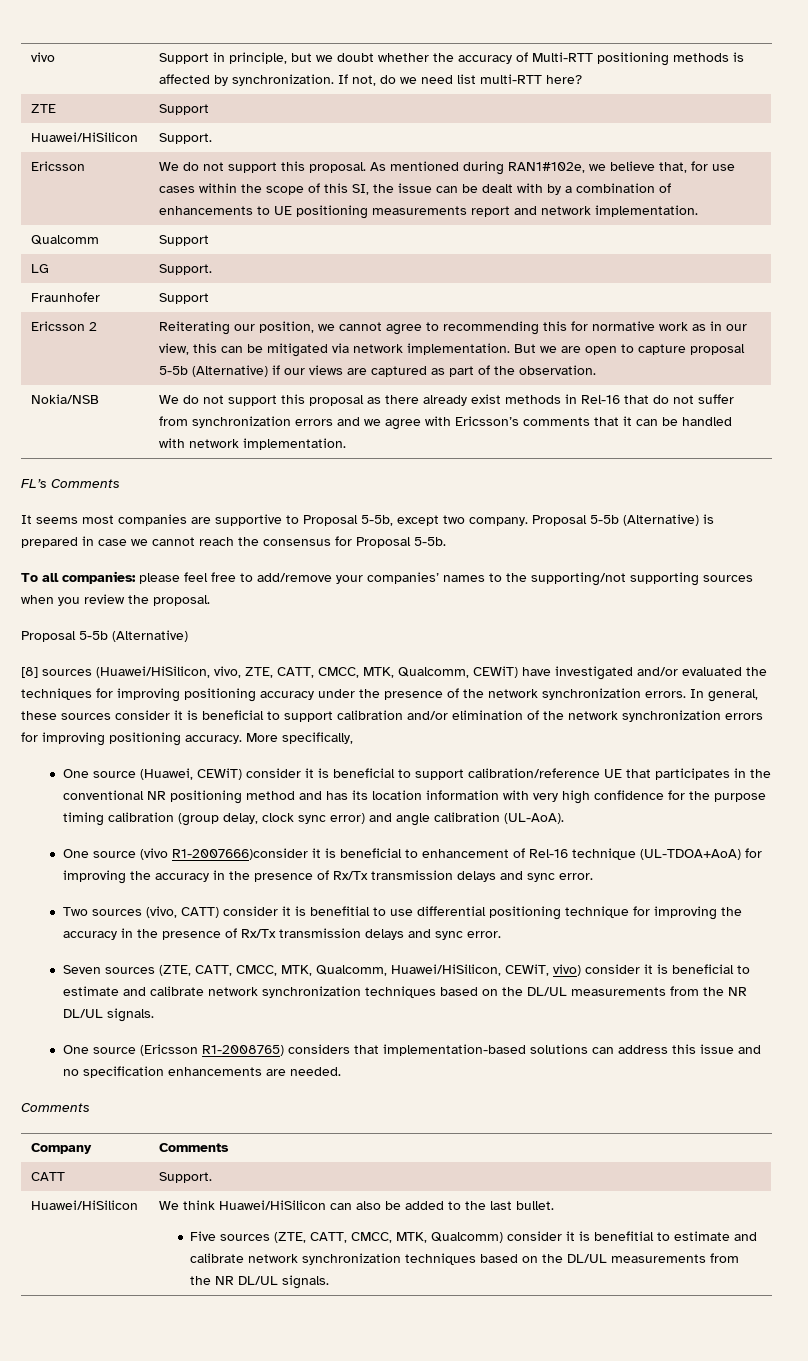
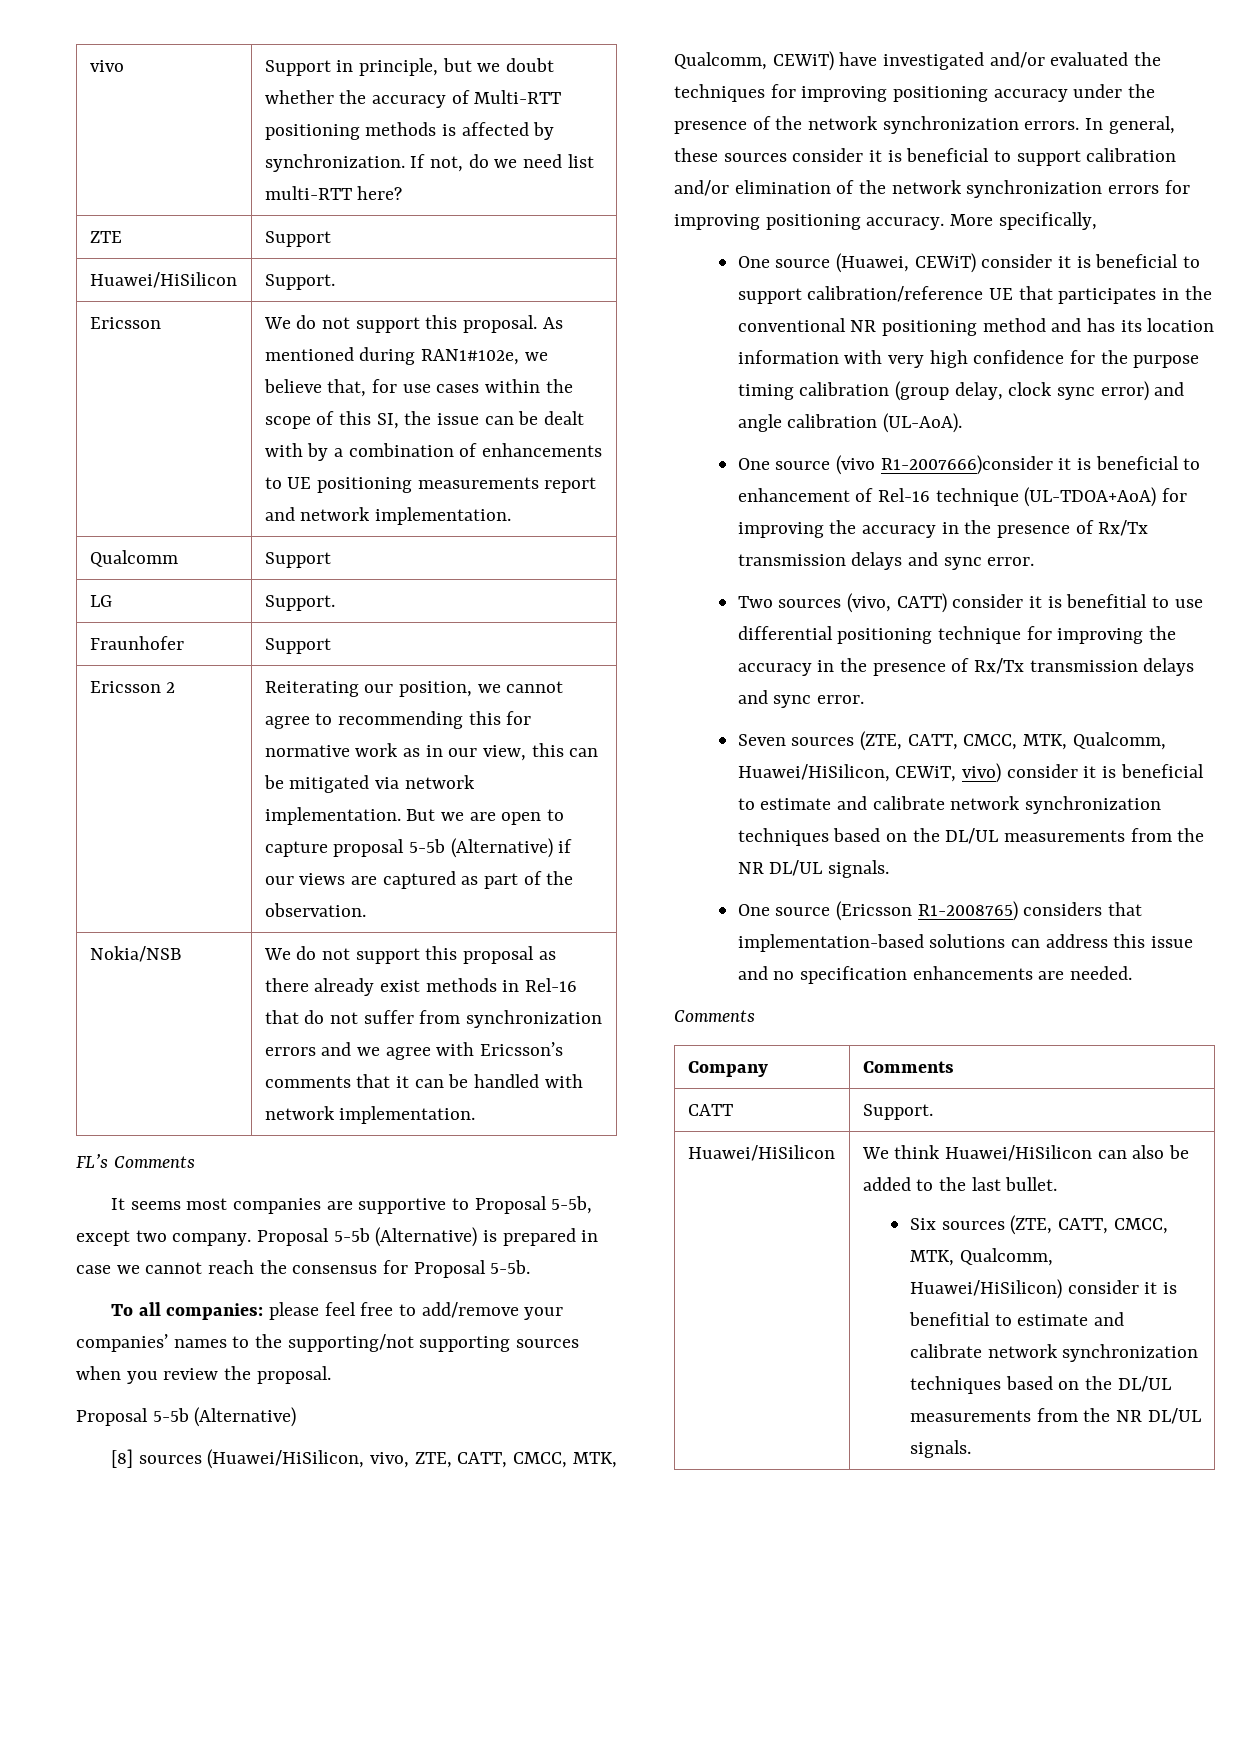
[190,1231,504,1243] Five sources (ZTE, CATT, CMCC, MTK, Qualcomm) -> [909,1215,1168,1235] [909,1248,1053,1266] [909,1279,1062,1299] Six sources (ZTE, CATT, CMCC, MTK, Qualcomm, Huawei/HiSilicon)

